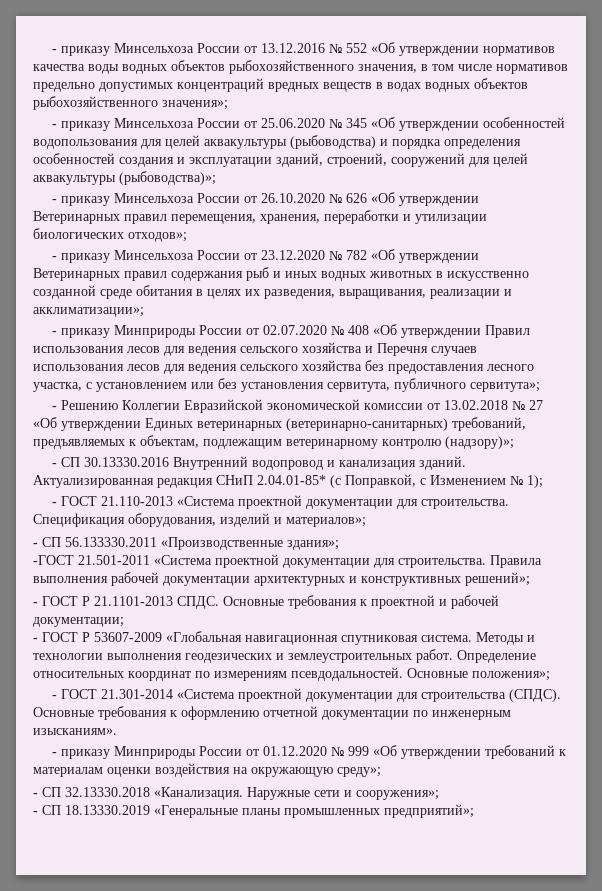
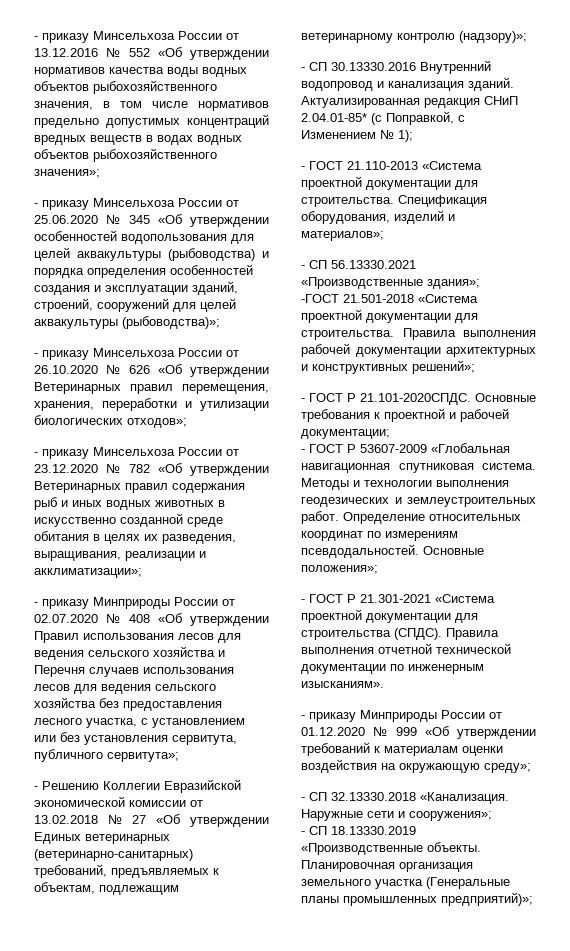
[65,537,157,547] 56.133330.2011 -> [331,260,416,269] 56.13330.2021
[78,555,150,565] 21.501-2011 -> [343,294,414,303] 21.501-2018
[94,596,219,609] 21.1101-2013 СПДС. -> [360,393,471,405] 21.101-2020СПДС.
[100,689,173,699] 21.301-2014 -> [347,594,431,603] Р 21.301-2021
[33,706,318,720] Основные требования к оформлению отчетной -> [446,628,499,640] [301,643,511,654] Правила выполнения отчетной технической
[154,805,238,818] «Генеральные -> [301,842,481,855] [301,860,473,872] [301,877,510,889] «Производственные объекты. Планировочная организация земельного участка (Генеральные
[384,804,474,818] предприятий»; -> [441,892,533,906] предприятий)»;

